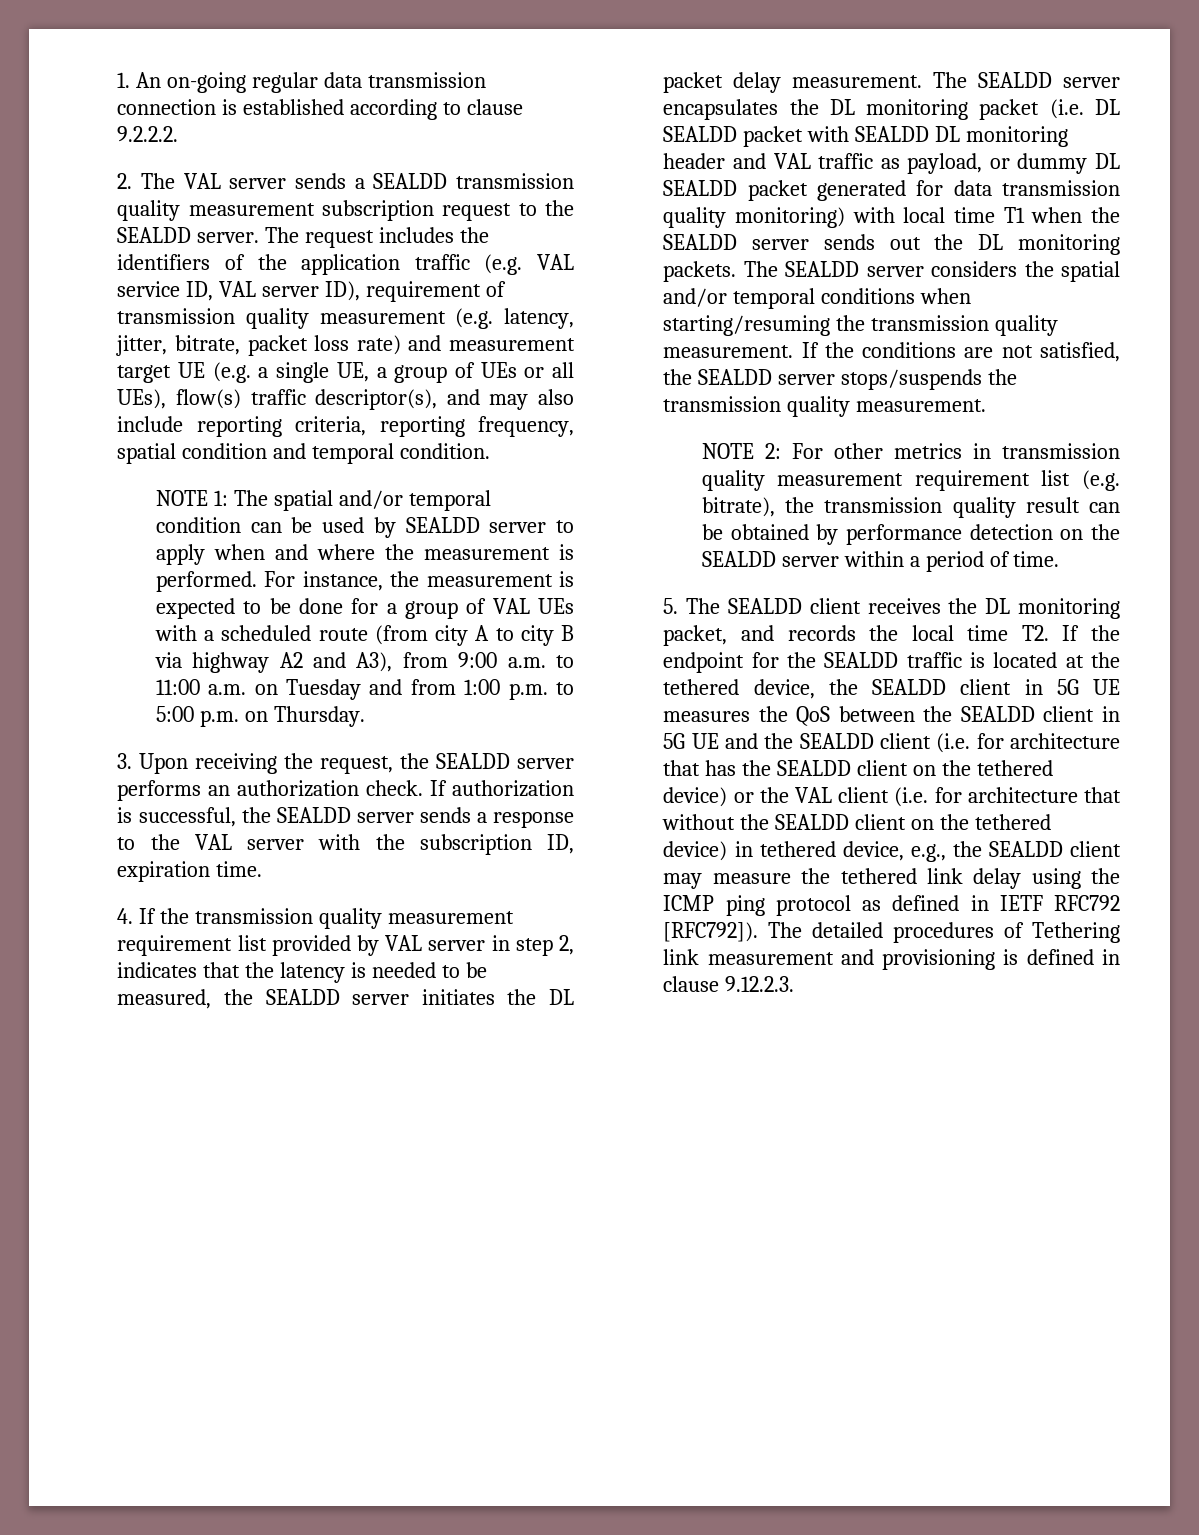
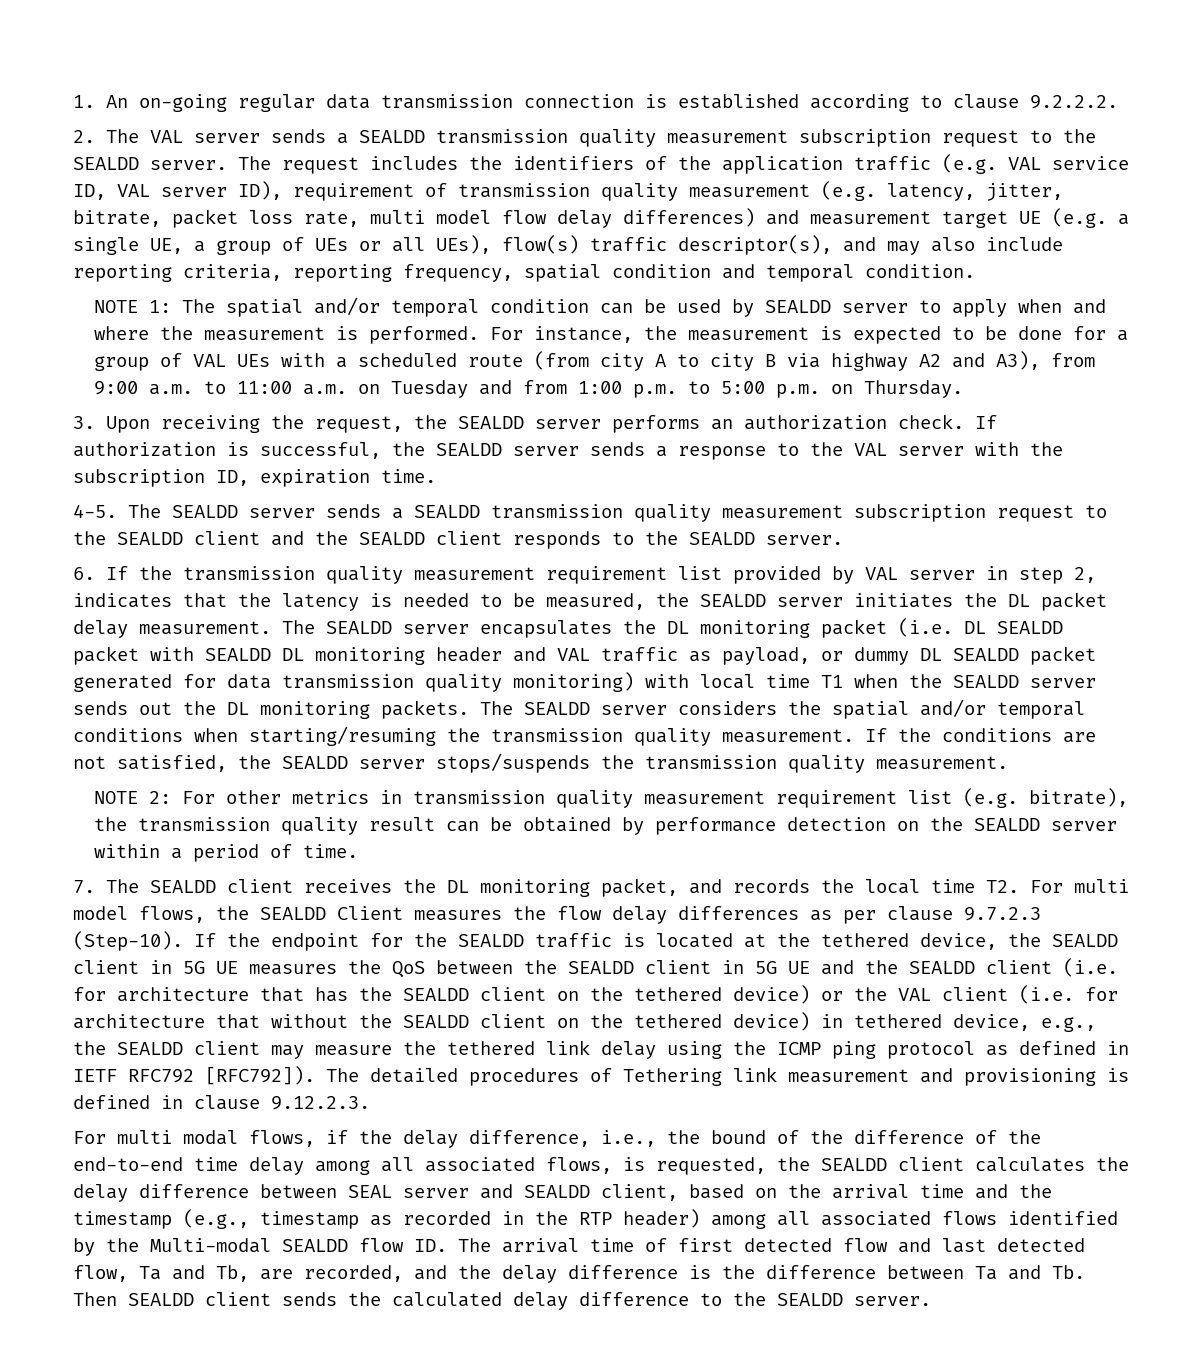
[356,335,401,355] rate) -> [303,208,755,228] rate, multi model flow delay differences)
[117,908,134,924] 4. -> [72,504,1107,522] [72,531,843,549] [72,567,95,580] 4-5. The SEALDD server sends a SEALDD transmission quality measurement subscription request to the SEALDD client and the SEALDD client responds to the SEALDD server. // 6.
[663,598,679,614] 5. -> [72,880,95,893] 7.
(1049, 633) none -> [1029,879,1129,893] [72,906,1041,924] [72,931,183,951] For multi model flows, the SEALDD Client measures the flow delay differences as per clause 9.7.2.3 (Step-10).
(795, 984) none -> [72,1130,1041,1148] [72,1157,1129,1175] [72,1184,1052,1202] [72,1209,1118,1229] [72,1238,1085,1256] [72,1265,1085,1283] [72,1292,931,1310] // For multi modal flows, if the delay difference, i.e., the bound of the difference of the end-to-end time delay among all associated flows, is requested, the SEALDD client calculates the delay difference between SEAL server and SEALDD client, based on the arrival time and the timestamp (e.g., timestamp as recorded in the RTP header) among all associated flows identified by the Multi-modal SEALDD flow ID. The arrival time of first detected flow and last detected flow, Ta and Tb, are recorded, and the delay difference is the difference between Ta and Tb. Then SEALDD client sends the calculated delay difference to the SEALDD server.

